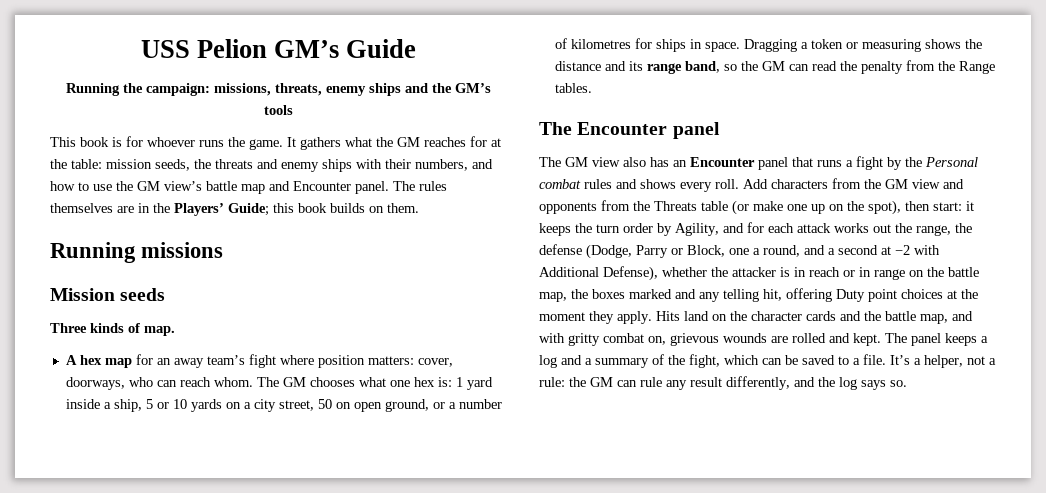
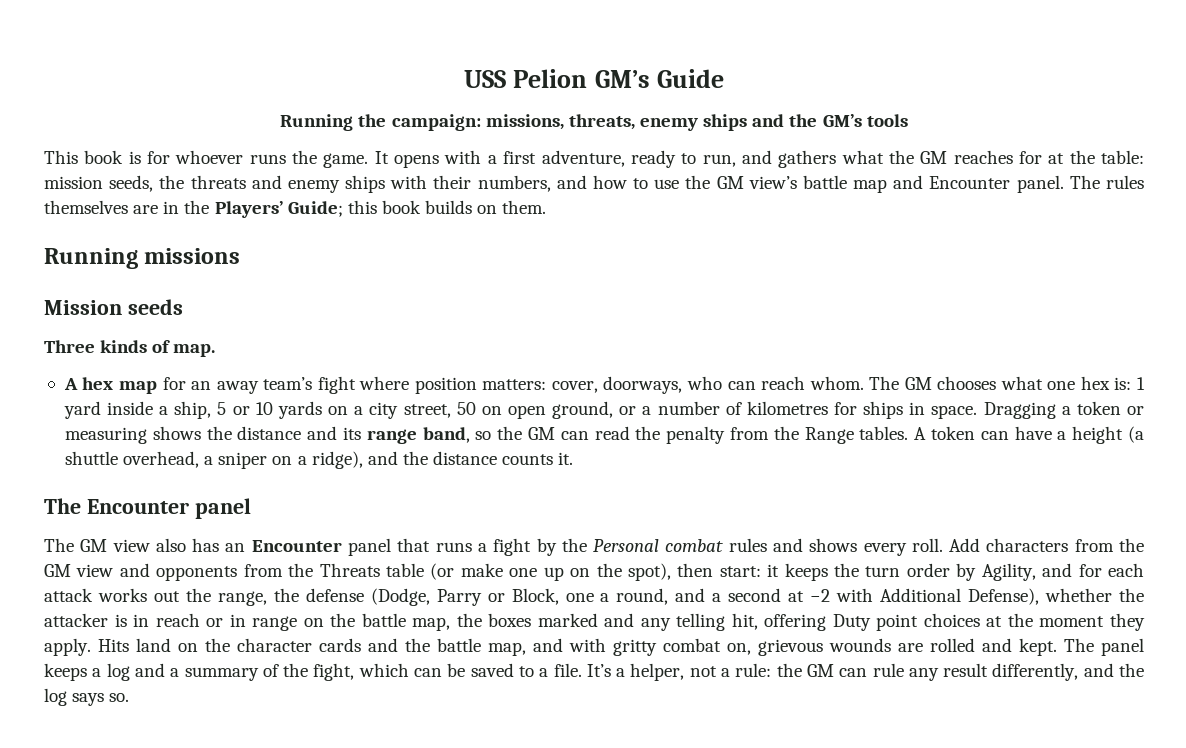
(296, 142) none -> [394,150,772,168] opens with a first adventure, ready to run, and
(592, 88) none -> [914,426,1144,444] [64,451,574,469] A token can have a height (a shuttle overhead, a sniper on a ridge), and the distance counts it.

